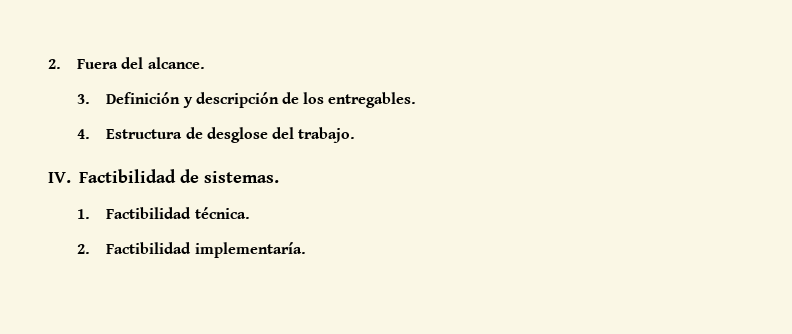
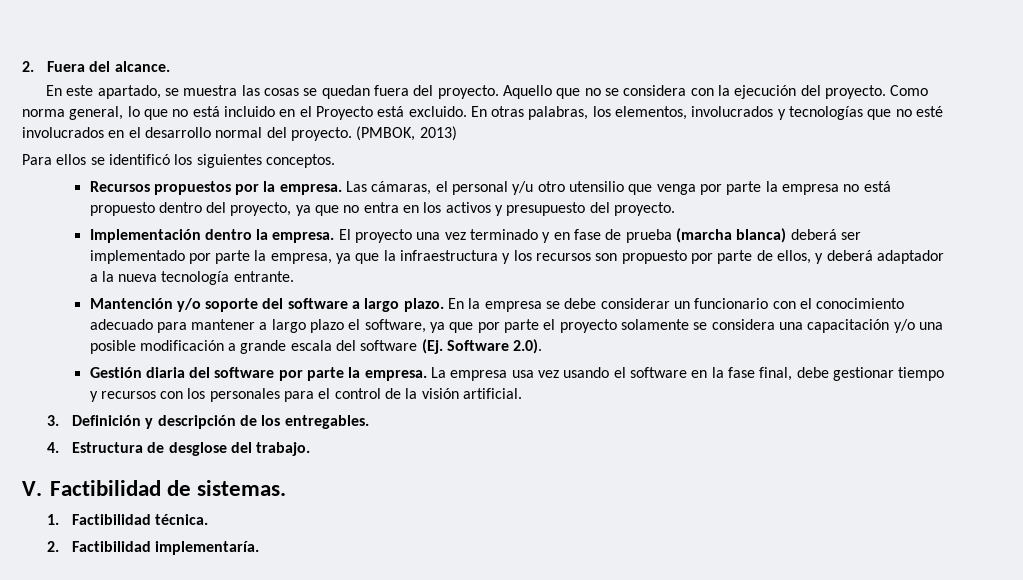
(205, 63) none -> [46,85,929,99] [22,106,944,120] [22,126,457,141] [22,154,335,168] [89,181,891,195] [89,202,675,216] [89,228,861,243] [89,250,944,264] [89,271,294,285] [89,298,905,312] [89,319,943,333] [89,339,543,354] [89,367,945,381] [89,388,523,402] // En este apartado, se muestra las cosas se quedan fuera del proyecto. Aquello que no se considera con la ejecución del proyecto. Como norma general, lo que no está incluido en el Proyecto está excluido. En otras palabras, los elementos, involucrados y tecnologías que no esté involucrados en el desarrollo normal del proyecto. (PMBOK, 2013) // Para ellos se identificó los siguientes conceptos. // Recursos propuestos por la empresa. Las cámaras, el personal y/u otro utensilio que venga por parte la empresa no está propuesto dentro del proyecto, ya que no entra en los activos y presupuesto del proyecto. // Implementación dentro la empresa. El proyecto una vez terminado y en fase de prueba (marcha blanca) deberá ser implementado por parte la empresa, ya que la infraestructura y los recursos son propuesto por parte de ellos, y deberá adaptador a la nueva tecnología entrante. // Mantención y/o soporte del software a largo plazo. En la empresa se debe considerar un funcionario con el conocimiento adecuado para mantener a largo plazo el software, ya que por parte el proyecto solamente se considera una capacitación y/o una posible modificación a grande escala del software (Ej. Software 2.0). // Gestión diaria del software por parte la empresa. La empresa usa vez usando el software en la fase final, debe gestionar tiempo y recursos con los personales para el control de la visión artificial.
[48,172,71,183] IV. -> [22,481,42,496] V.

